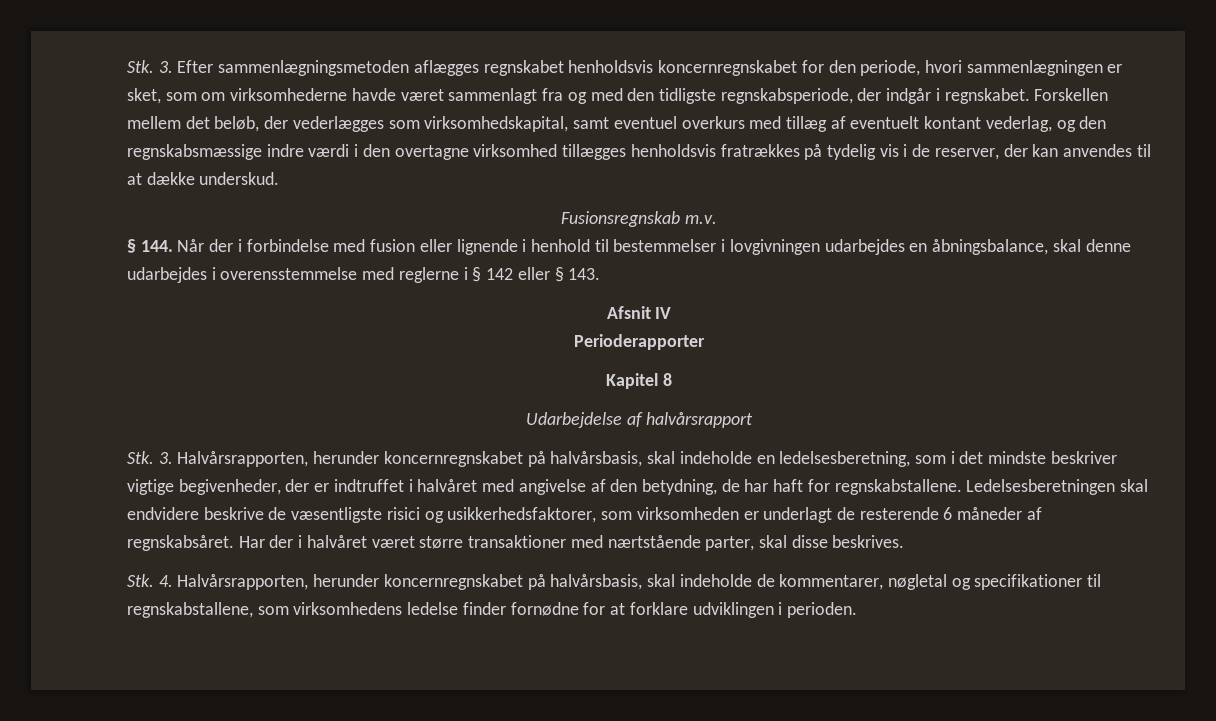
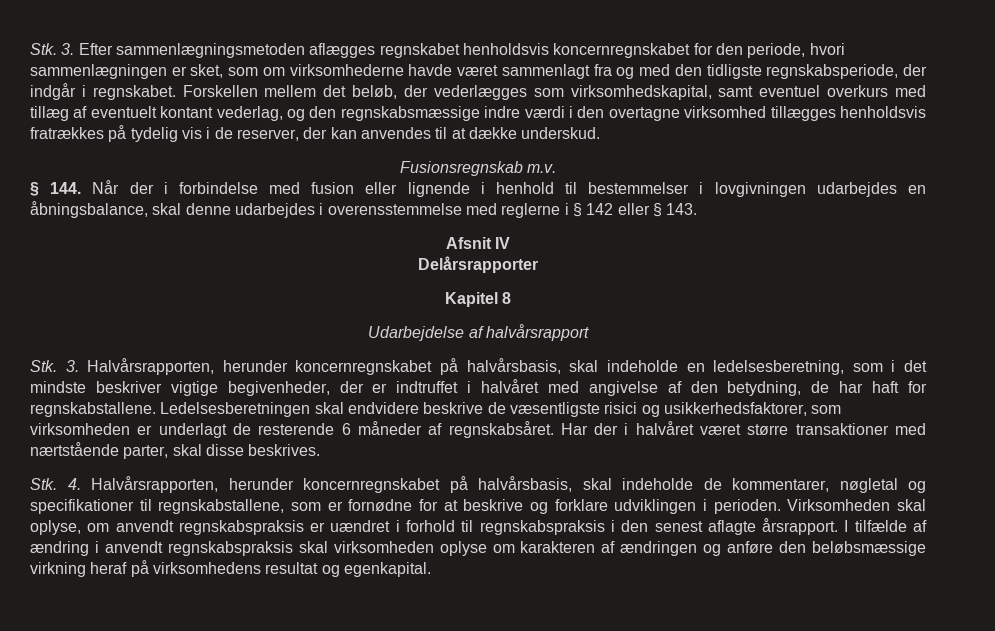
[574,334,705,350] Perioderapporter -> [418,256,538,273] Delårsrapporter
[293,602,506,615] virksomhedens ledelse finder -> [327,501,343,511] er
(626, 609) none -> [463,499,549,514] beskrive og
(857, 610) none -> [787,499,926,511] [30,518,927,535] [30,541,927,556] [30,560,431,577] Virksomheden skal oplyse, om anvendt regnskabspraksis er uændret i forhold til regnskabspraksis i den senest aflagte årsrapport. I tilfælde af ændring i anvendt regnskabspraksis skal virksomheden oplyse om karakteren af ændringen og anføre den beløbsmæssige virkning heraf på virksomhedens resultat og egenkapital.

